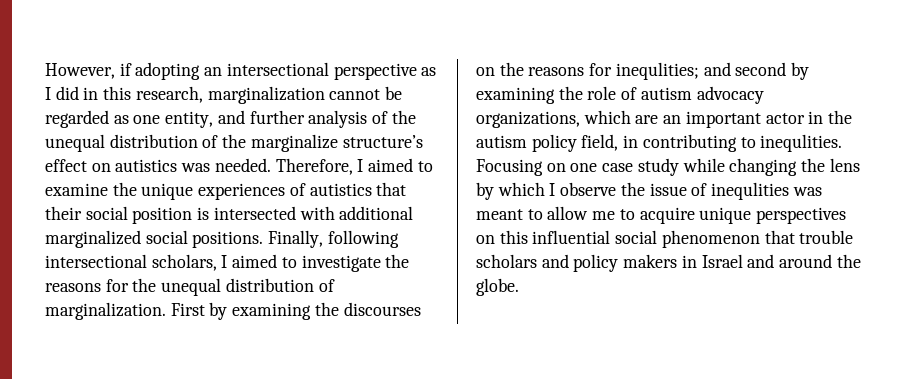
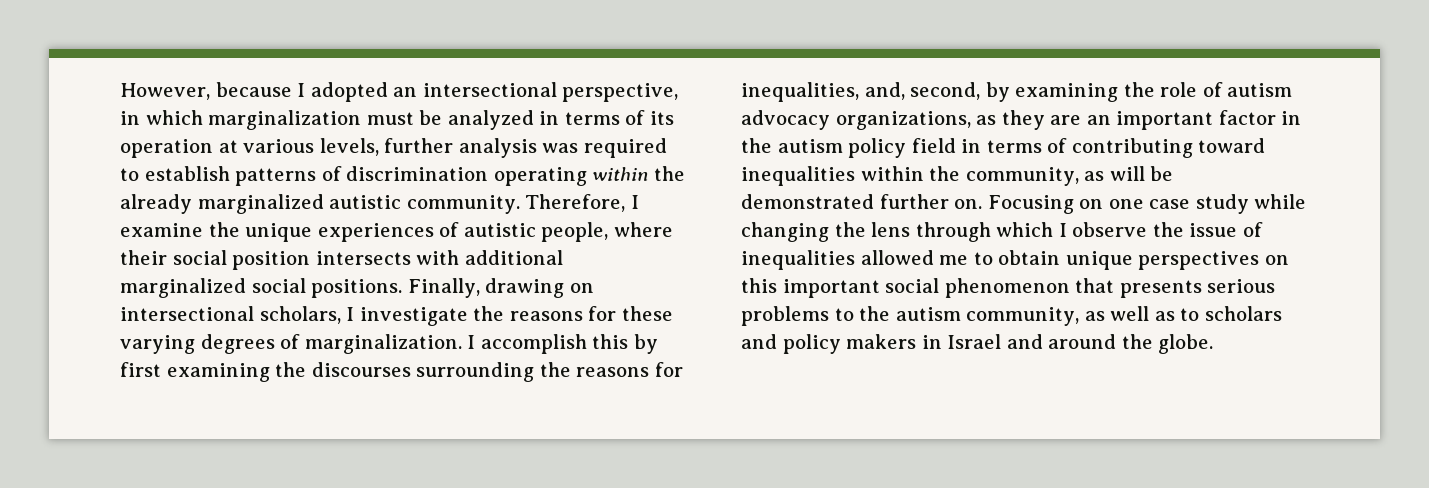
[119,62,437,80] [45,86,403,104] [45,110,416,128] [45,134,423,152] [45,158,433,175] if adopting an intersectional perspective as I did in this research, marginalization cannot be regarded as one entity, and further analysis of the unequal distribution of the marginalize structure’s effect on autistics was needed. Therefore, I aimed to -> [215,82,679,102] [120,110,674,130] [120,138,667,158] [120,166,685,186] [120,194,639,214] because I adopted an intersectional perspective, in which marginalization must be analyzed in terms of its operation at various levels, further analysis was required to establish patterns of discrimination operating within the already marginalized autistic community. Therefore, I
[309,182,407,196] autistics that -> [463,222,673,242] autistic people, where
[197,206,296,220] is intersected -> [315,251,411,265] intersects
[327,230,399,248] following -> [485,278,594,298] drawing on
[232,254,297,268] aimed to -> (355, 314) none
[132,278,335,296] [45,302,228,320] the unequal distribution of marginalization. First by -> [621,306,673,321] [120,334,658,354] [120,362,161,377] these varying degrees of marginalization. I accomplish this by first
[476,62,787,80] on the reasons for inequlities; and second -> [416,362,683,382] [741,82,981,102] surrounding the reasons for inequalities, and, second,
[583,110,631,124] which -> [976,110,1045,130] as they
[765,113,805,124] actor -> [1218,110,1276,125] factor
[581,134,843,152] field, in contributing to inequlities. -> [911,138,1266,158] [741,166,1174,186] [741,194,983,209] field in terms of contributing toward inequalities within the community, as will be demonstrated further on.
[476,182,494,200] by -> [915,222,991,242] through
[711,182,822,200] [476,206,589,220] inequlities was meant to allow -> [741,250,934,270] inequalities allowed
[639,207,695,224] acquire -> [998,250,1061,265] obtain
[532,230,611,244] influential -> [782,279,880,298] important
[799,230,854,244] trouble -> [1119,279,1276,298] [741,306,1200,326] presents serious problems to the autism community, as well as to

